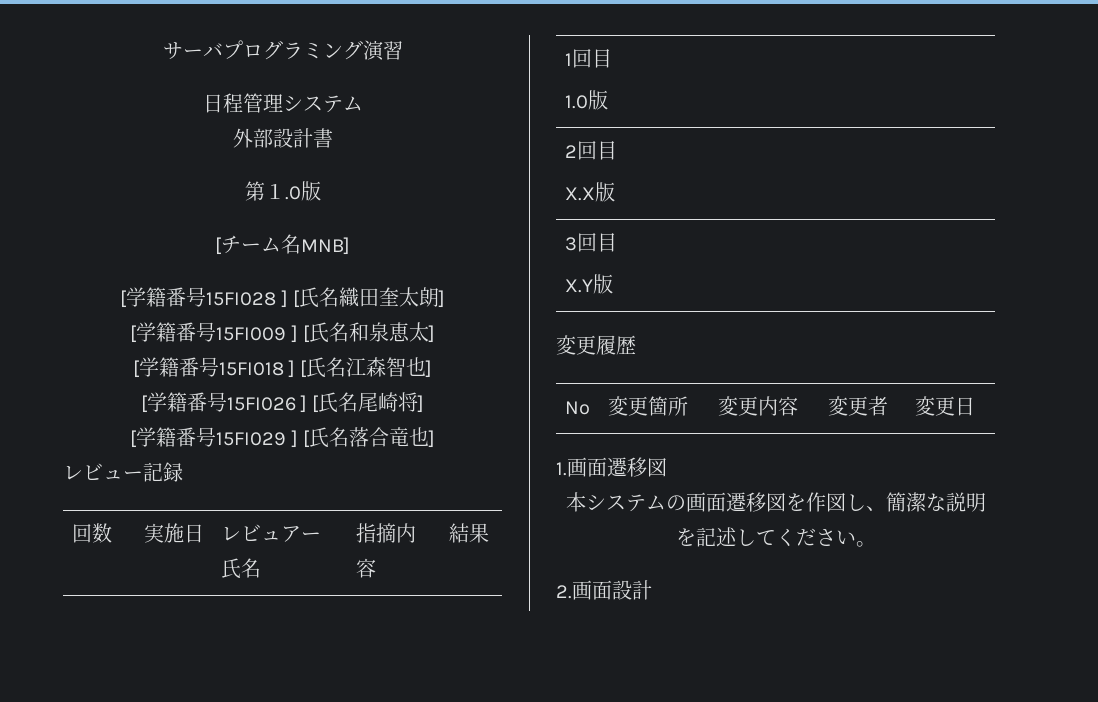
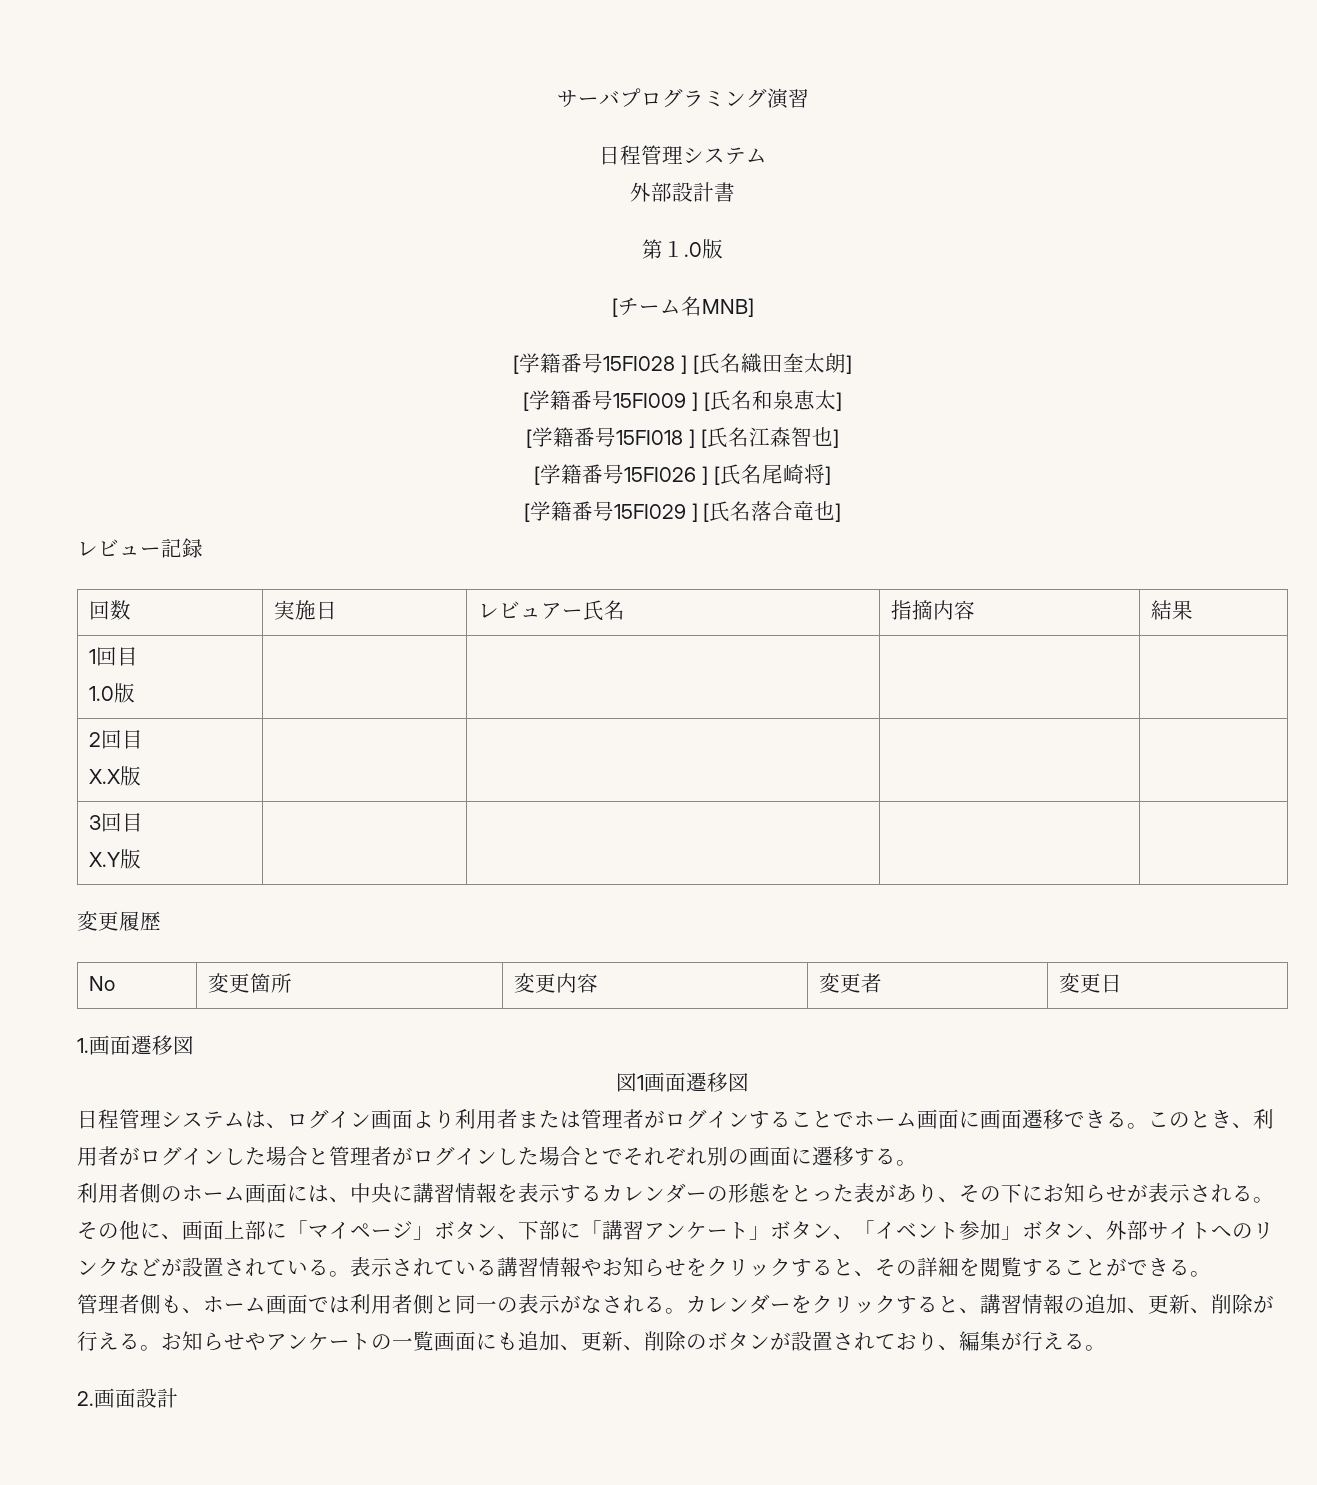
[565,492,986,512] [675,527,856,547] 本システムの画面遷移図を作図し、簡潔な説明を記述してください -> [616,1072,749,1092] [77,1109,1274,1129] [77,1146,917,1166] [77,1183,1274,1203] [77,1220,1274,1240] [77,1257,1211,1277] [77,1294,1274,1314] [77,1331,1085,1351] 図1画面遷移図 // 日程管理システムは、ログイン画面より利用者または管理者がログインすることでホーム画面に画面遷移できる。このとき、利用者がログインした場合と管理者がログインした場合とでそれぞれ別の画面に遷移する。 // 利用者側のホーム画面には、中央に講習情報を表示するカレンダーの形態をとった表があり、その下にお知らせが表示される。その他に、画面上部に「マイページ」ボタン、下部に「講習アンケート」ボタン、「イベント参加」ボタン、外部サイトへのリンクなどが設置されている。表示されている講習情報やお知らせをクリックすると、その詳細を閲覧することができる。 // 管理者側も、ホーム画面では利用者側と同一の表示がなされる。カレンダーをクリックすると、講習情報の追加、更新、削除が行える。お知らせやアンケートの一覧画面にも追加、更新、削除のボタンが設置されており、編集が行える

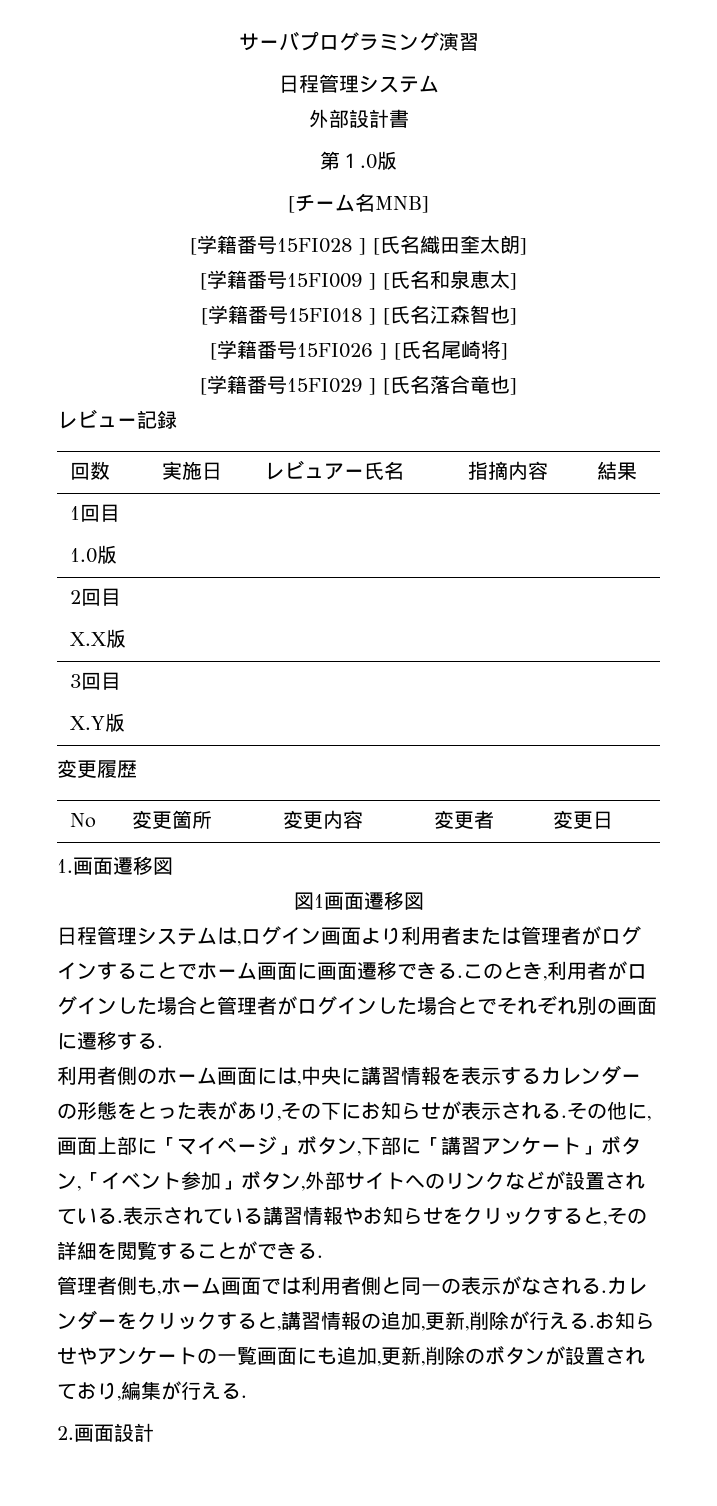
[266,1123,287,1129] 、 -> [237,941,241,946] ,
[1127,1123,1148,1129] 。 -> [457,975,463,978] .
[1232,1123,1253,1129] 、 -> [543,976,547,981] ,
[896,1160,917,1166] 。 -> [157,1045,163,1048] .
[329,1197,350,1203] 、 -> [297,1081,301,1086] ,
[938,1197,959,1203] 、 -> [277,1116,281,1121] ,
[1253,1197,1274,1203] 。 -> [561,1115,567,1118] .
[161,1234,182,1240] 、 -> [647,1116,651,1121] ,
[497,1234,518,1240] 、 -> [357,1151,361,1156] ,
[833,1234,854,1240] 、 -> [77,1186,81,1191] ,
[1085,1234,1106,1240] 、 -> [301,1186,305,1191] ,
[329,1271,350,1277] 。 -> [117,1220,123,1223] .
[854,1271,875,1277] 、 -> [603,1221,607,1226] ,
[1190,1271,1211,1277] 。 -> [317,1255,323,1258] .
[182,1308,203,1314] 、 -> [157,1291,161,1296] ,
[665,1308,686,1314] 。 -> [601,1290,607,1293] .
[959,1308,980,1314] 、 -> [277,1326,281,1331] ,
[1127,1294,1211,1314] 、更新、 -> [421,1311,469,1331] ,更新,
[140,1345,161,1351] 。 -> [589,1325,595,1328] .
[560,1331,644,1351] 、更新、 -> [377,1346,425,1366] ,更新,
[938,1345,959,1351] 、 -> [117,1396,121,1401] ,
[1085,1345,1106,1351] 。 -> [241,1395,247,1398] .

